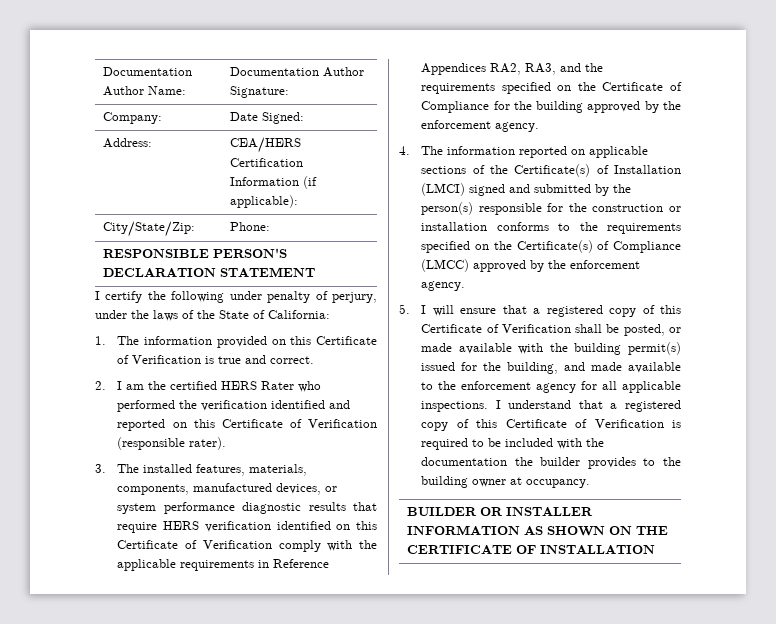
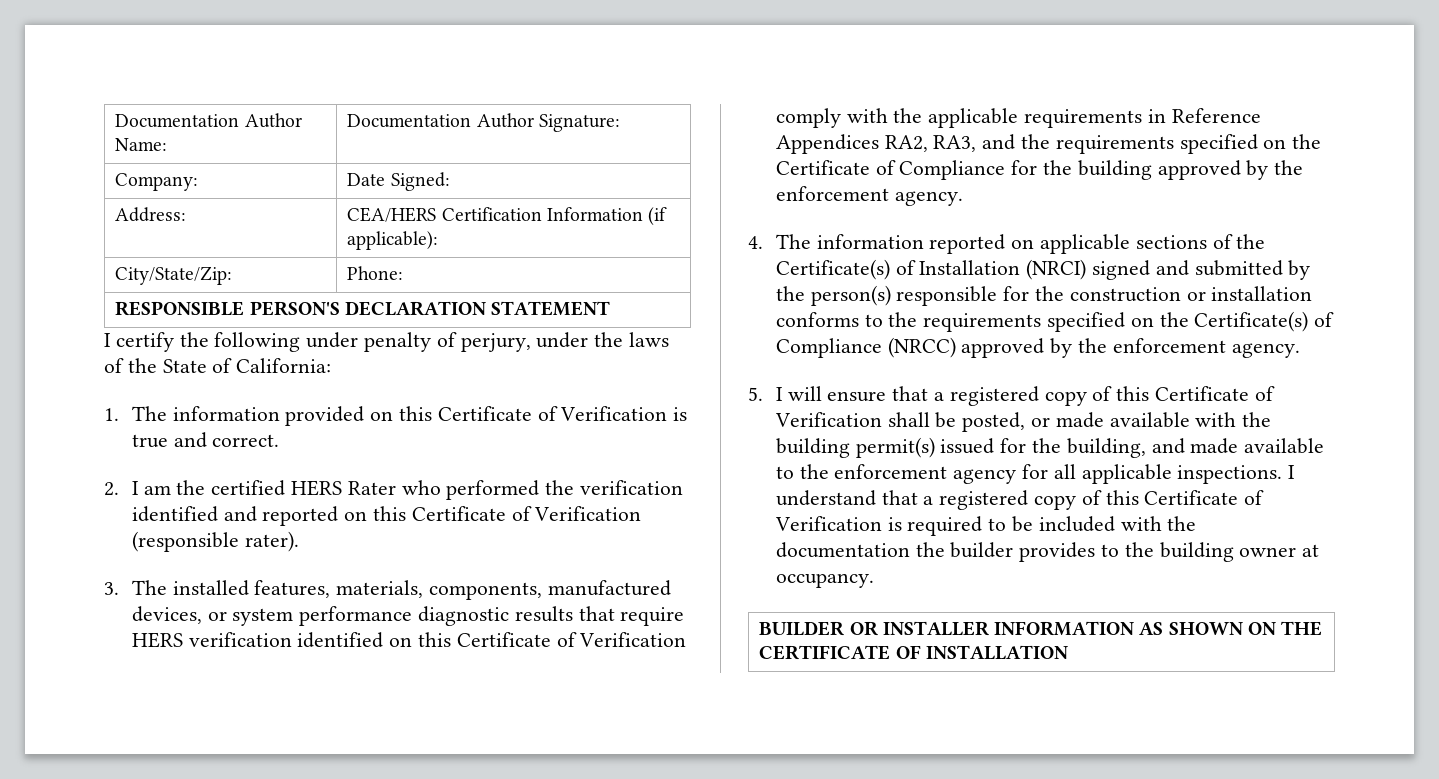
[421,183,466,196] (LMCI) -> [1026,259,1087,280] (NRCI)
[421,259,470,272] (LMCC) -> [887,337,956,358] (NRCC)

